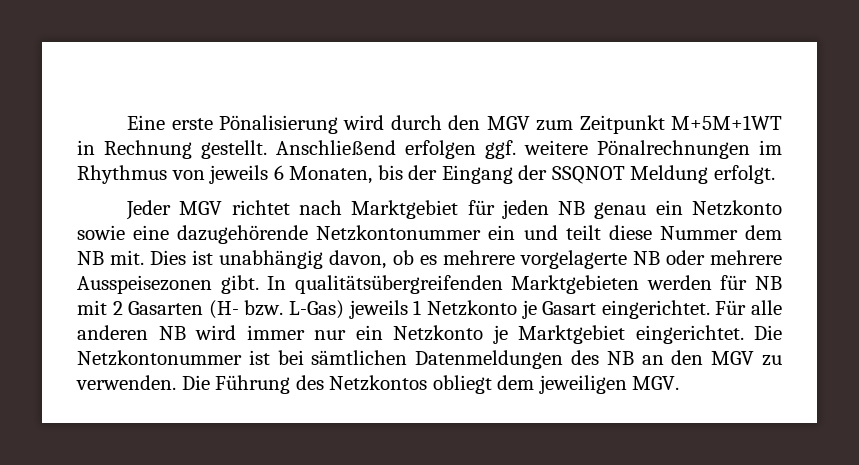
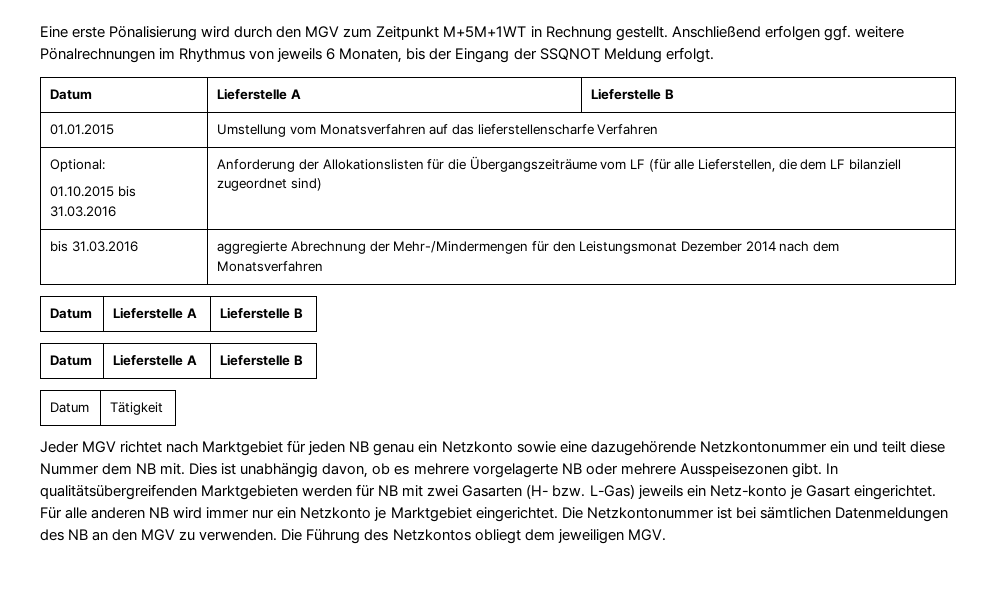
(775, 174) none -> [50,89,93,100] [217,88,302,100] [591,88,675,100] [50,124,115,135] [217,124,659,137] [50,159,106,172] [50,186,137,197] [50,206,117,217] [217,156,901,172] [217,178,323,191] [50,241,139,252] [217,241,839,254] [217,261,324,272] [50,308,93,319] [113,307,198,319] [220,307,304,319] [50,355,93,366] [113,354,198,366] [220,354,304,366] [50,402,90,413] [110,402,164,415] // Datum | Lieferstelle A | Lieferstelle B // 01.01.2015 | Umstellung vom Monatsverfahren auf das lieferstellenscharfe Verfahren // Optional: // 01.10.2015 bis 31.03.2016 | Anforderung der Allokationslisten für die Übergangszeiträume vom LF (für alle Lieferstellen, die dem LF bilanziell zugeordnet sind) // bis 31.03.2016 | aggregierte Abrechnung der Mehr-/Mindermengen für den Leistungsmonat Dezember 2014 nach dem Monatsverfahren // Datum | Lieferstelle A | Lieferstelle B // Datum | Lieferstelle A | Lieferstelle B // Datum | Tätigkeit
[112,301,123,315] 2 -> [427,485,459,497] zwei
[413,300,517,316] 1 Netzkonto -> [686,485,787,497] ein Netz-konto

